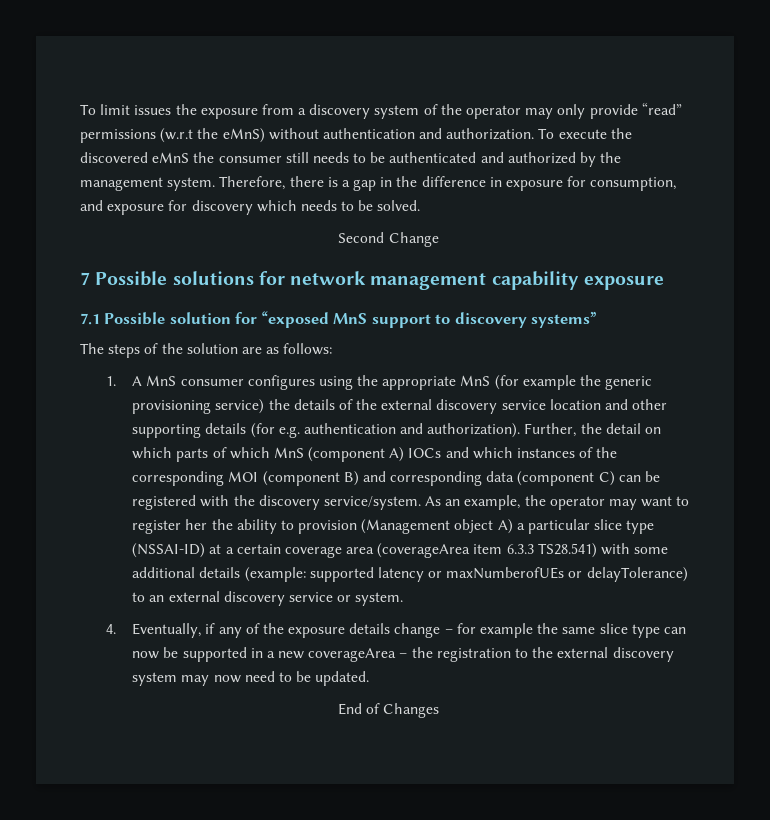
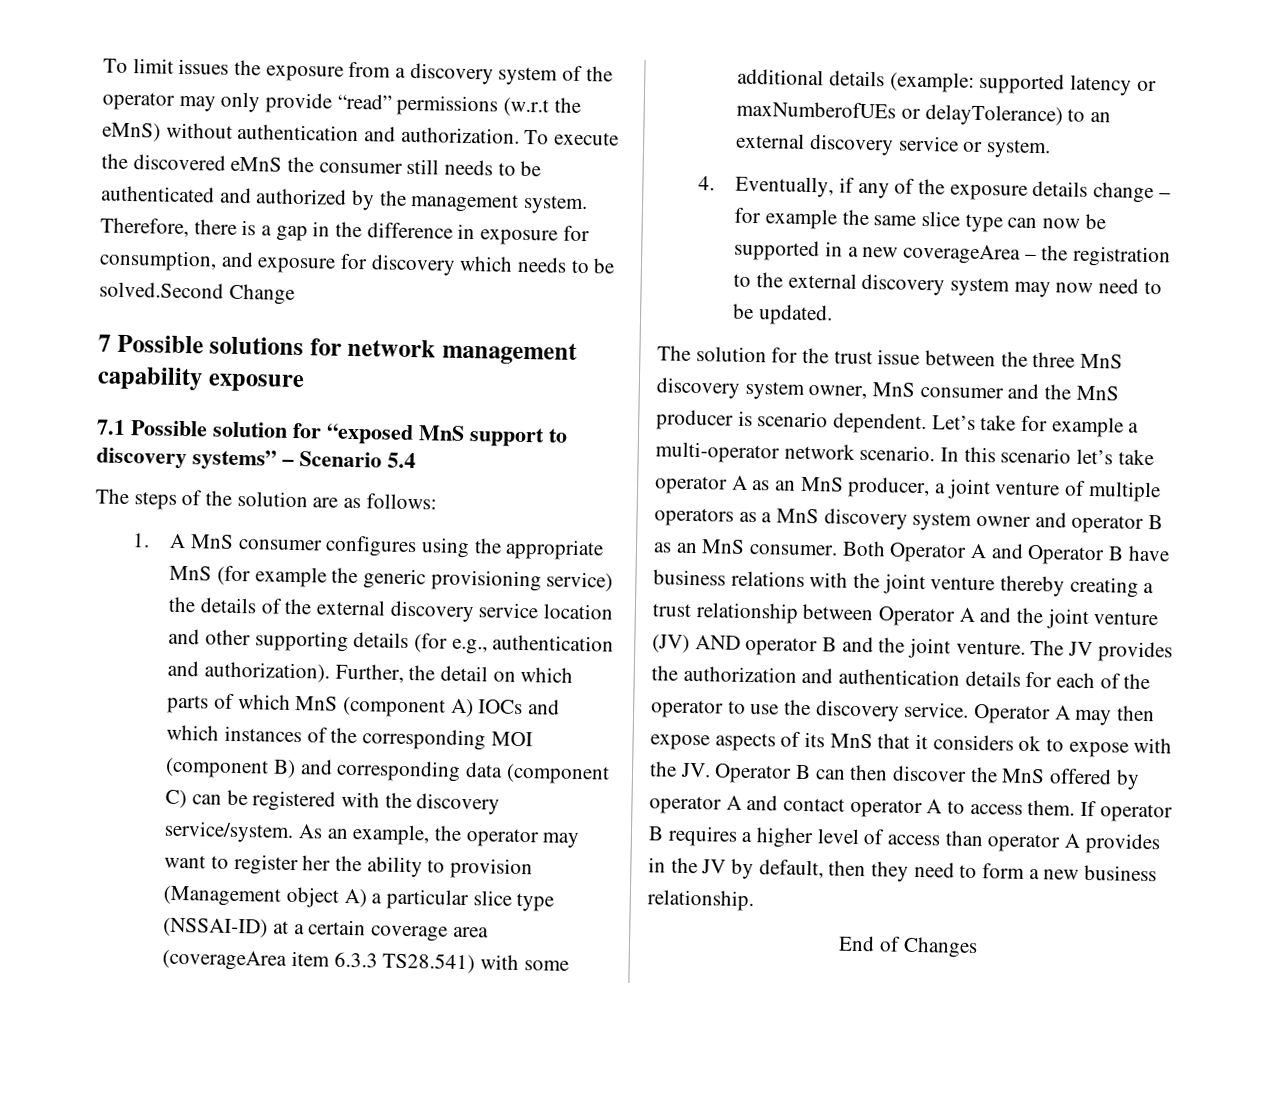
[377,200,421,211] [338,232,385,243] solved. // Second -> [99,281,224,299] solved.Second
(597, 319) none -> [282,451,416,469] – Scenario 5.4
[278,426,300,438] e.g. -> [451,638,488,655] e.g.,
(370, 678) none -> [657,345,1124,369] [656,377,1119,401] [656,409,1140,438] [655,441,1154,466] [654,475,1161,503] [654,507,1164,534] [653,539,1170,566] [653,569,1155,598] [652,602,1159,630] [652,634,1173,663] [651,665,1151,690] [651,699,1156,726] [650,731,1173,758] [649,761,1140,790] [649,794,1173,823] [648,825,1161,855] [648,857,1158,882] [647,889,754,912] // The solution for the trust issue between the three MnS discovery system owner, MnS consumer and the MnS producer is scenario dependent. Let’s take for example a multi-operator network scenario. In this scenario let’s take operator A as an MnS producer, a joint venture of multiple operators as a MnS discovery system owner and operator B as an MnS consumer. Both Operator A and Operator B have business relations with the joint venture thereby creating a trust relationship between Operator A and the joint venture (JV) AND operator B and the joint venture. The JV provides the authorization and authentication details for each of the operator to use the discovery service. Operator A may then expose aspects of its MnS that it considers ok to expose with the JV. Operator B can then discover the MnS offered by operator A and contact operator A to access them. If operator B requires a higher level of access than operator A provides in the JV by default, then they need to form a new business relationship.

